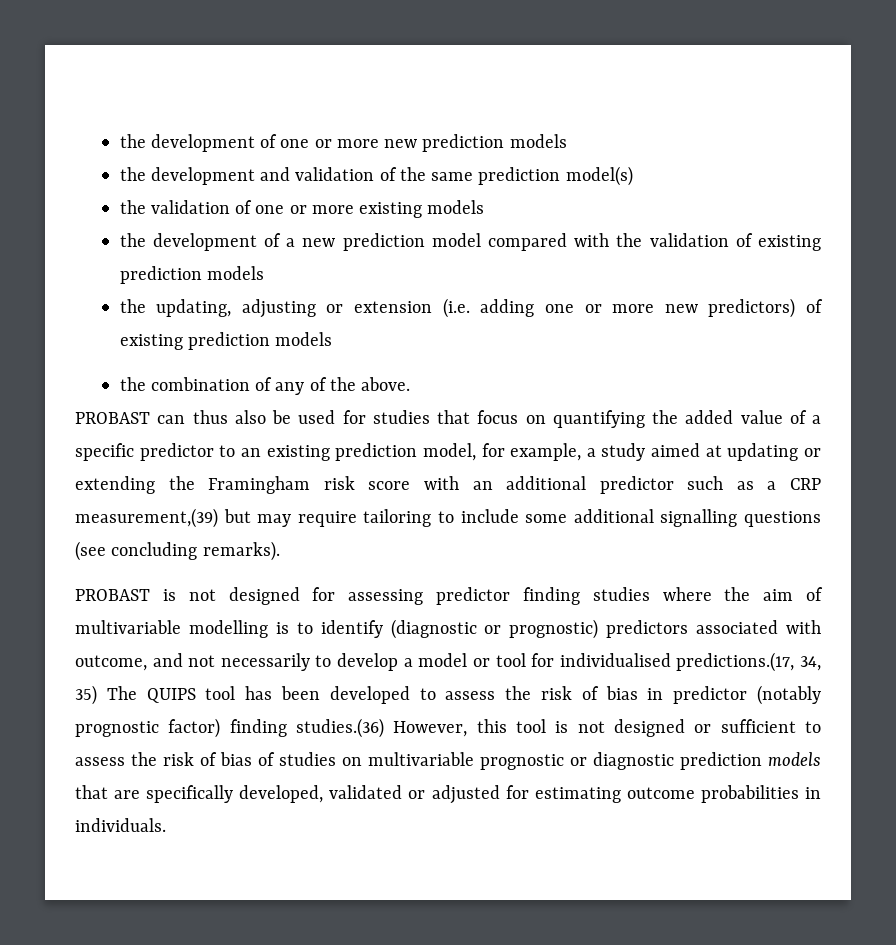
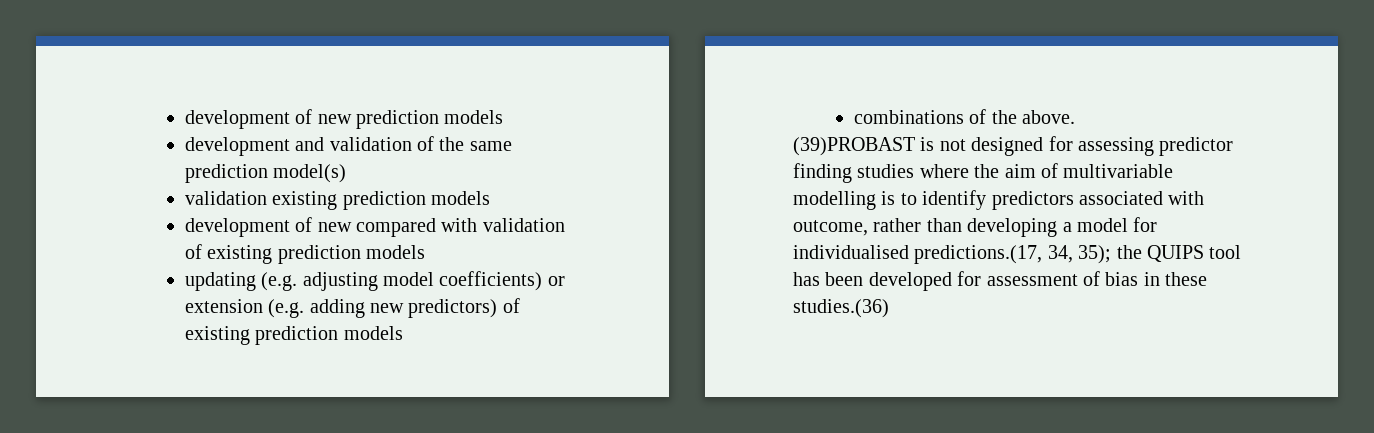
[119,134,379,152] the development of one or more -> [184,109,313,129] development of
[119,167,146,181] the -> (504, 117) none
[119,200,485,218] [119,233,481,251] the validation of one or more existing models // the development of a new prediction model -> [184,191,490,210] [184,217,352,237] validation existing prediction models // development of new
[616,233,643,247] the -> (478, 225) none
[119,298,655,318] the updating, adjusting or extension (i.e. adding one or more -> [184,271,565,291] [184,299,365,318] updating (e.g. adjusting model coefficients) or extension (e.g. adding
[119,377,305,395] the combination of any -> [853,110,964,124] combinations
[75,410,821,428] [75,443,821,461] [75,476,822,494] [75,508,822,528] [75,541,280,561] [75,589,150,601] PROBAST can thus also be used for studies that focus on quantifying the added value of a specific predictor to an existing prediction model, for example, a study aimed at updating or extending the Framingham risk score with an additional predictor such as a CRP measurement,(39) but may require tailoring to include some additional signalling questions (see concluding remarks). // PROBAST -> [793,137,915,156] (39)PROBAST
[390,619,599,639] (diagnostic or prognostic) -> (987, 200) none
[152,653,526,671] and not necessarily to develop a model or tool -> [873,218,1128,237] rather than developing a model
[75,685,137,705] 35) The -> [1078,245,1142,264] 35); the
[419,685,821,705] [75,718,821,738] [75,752,821,770] [75,785,822,804] [75,818,166,832] to assess the risk of bias in predictor (notably prognostic factor) finding studies.(36) However, this tool is not designed or sufficient to assess the risk of bias of studies on multivariable prognostic or diagnostic prediction models that are specifically developed, validated or adjusted for estimating outcome probabilities in individuals. -> [957,271,1208,286] [793,299,889,318] for assessment of bias in these studies.(36)

